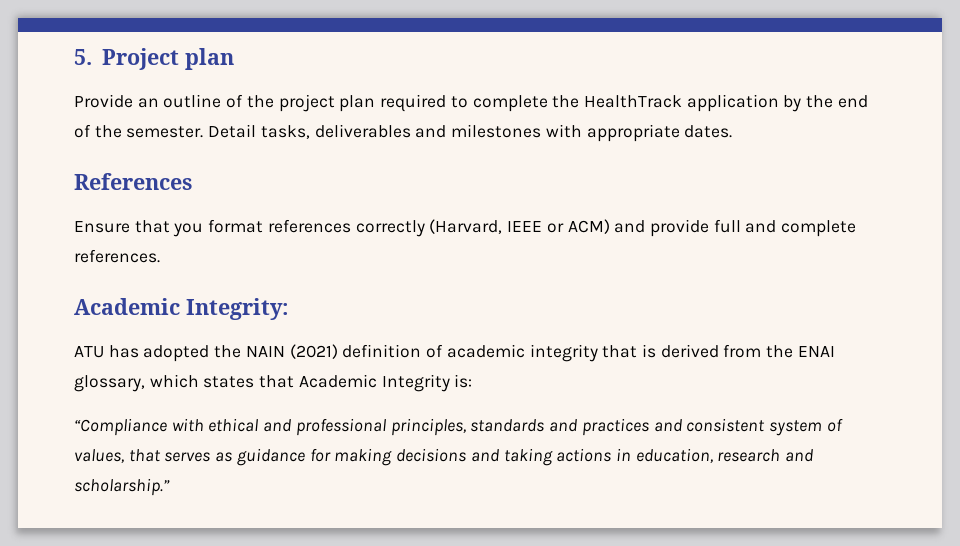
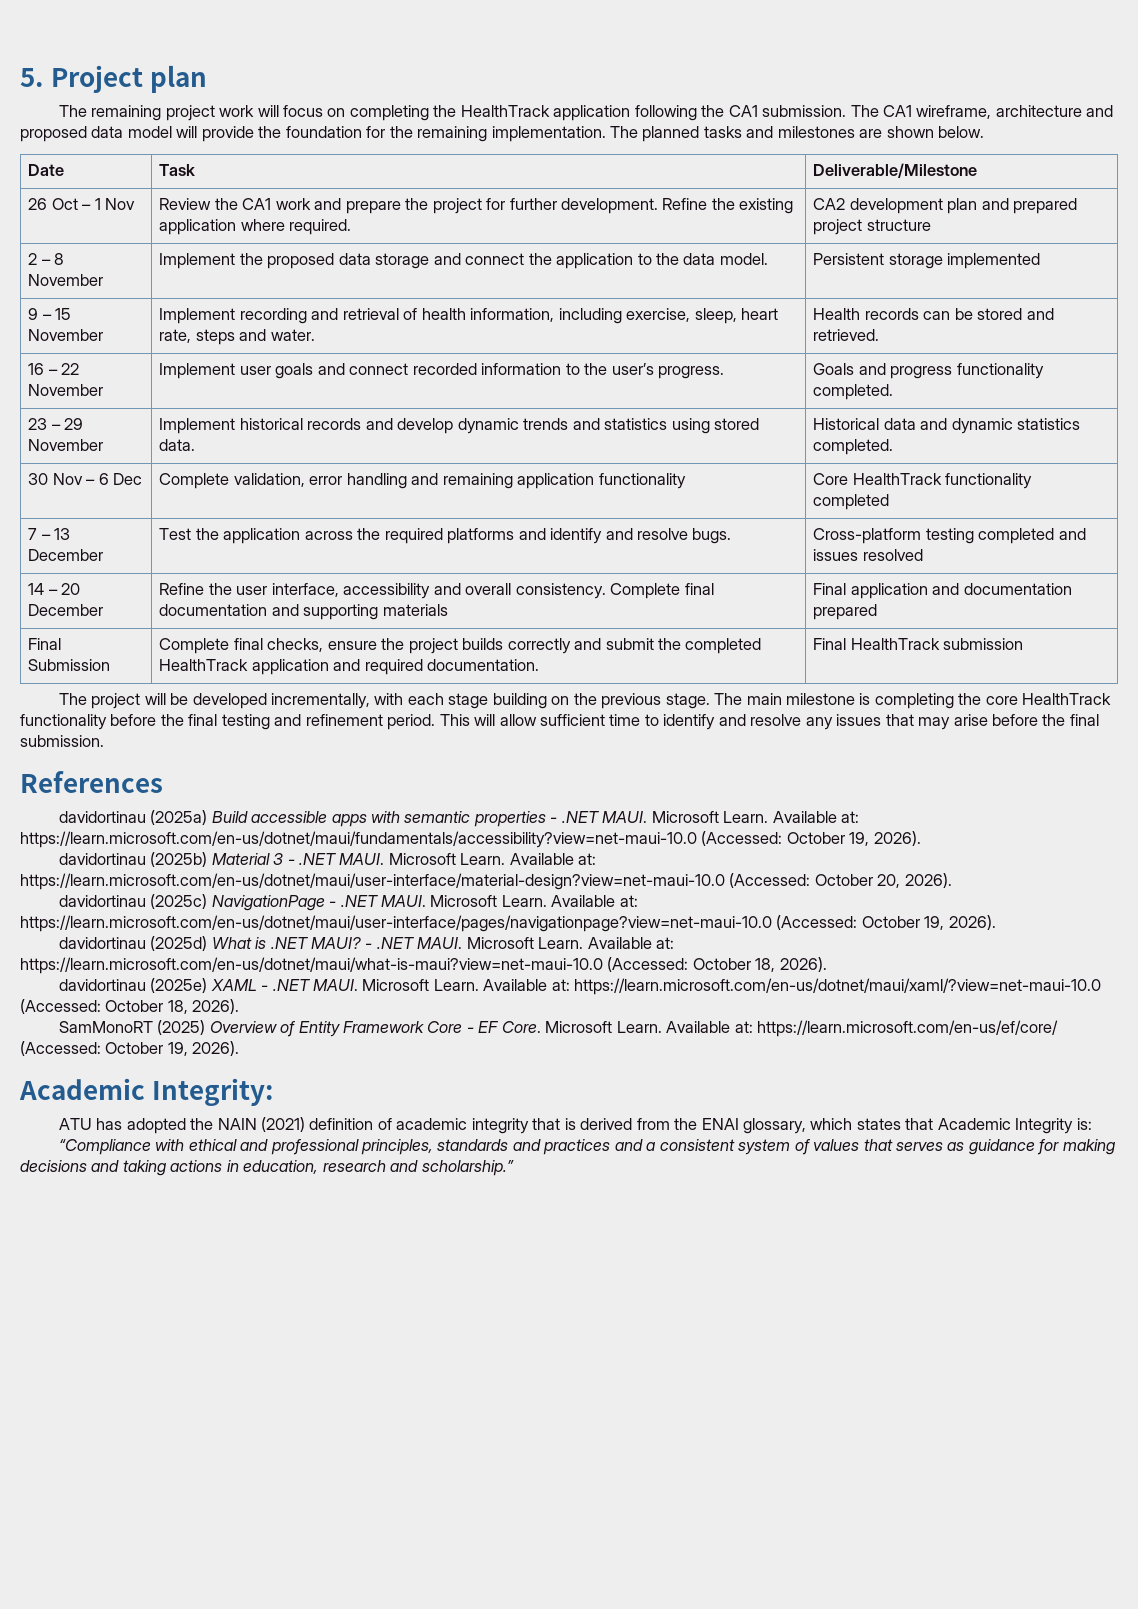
[74,94,868,112] [74,124,733,142] [74,173,192,190] [74,219,857,237] [74,249,160,263] Provide an outline of the project plan required to complete the HealthTrack application by the end of the semester. Detail tasks, deliverables and milestones with appropriate dates. // References // Ensure that you format references correctly (Harvard, IEEE or ACM) and provide full and complete references. -> [58,105,1114,121] [20,126,985,142] [28,164,65,176] [159,164,196,176] [813,163,978,178] [28,198,136,210] [159,198,794,214] [159,219,352,235] [813,198,1078,214] [813,219,931,235] [28,253,65,265] [28,274,104,286] [159,253,768,269] [813,253,1041,269] [28,308,72,320] [28,329,104,341] [159,308,778,324] [159,329,315,345] [813,308,1054,320] [813,329,880,341] [28,363,80,375] [28,384,104,396] [159,363,724,379] [813,363,1044,379] [813,384,894,400] [28,418,84,430] [28,439,104,451] [159,418,759,434] [159,439,196,451] [813,418,1081,434] [813,439,894,455] [28,473,143,485] [159,473,686,489] [813,473,1033,489] [813,494,890,510] [28,528,71,540] [28,549,104,561] [159,528,732,544] [813,528,1086,544] [813,549,923,561] [28,583,81,595] [28,604,104,616] [159,583,714,599] [159,604,448,620] [813,583,1072,599] [813,604,878,620] [28,638,62,650] [28,659,111,671] [159,638,762,654] [159,659,540,675] [813,638,1024,650] [58,693,1112,709] [20,714,1099,730] [20,735,104,747] [20,771,163,793] [58,810,860,827] [20,831,921,848] [58,852,597,867] [20,873,952,890] [58,894,638,911] [20,915,996,932] [58,936,675,951] [20,957,827,974] [58,978,1102,995] [20,999,240,1014] [58,1020,1059,1037] [20,1041,240,1056] The remaining project work will focus on completing the HealthTrack application following the CA1 submission. The CA1 wireframe, architecture and proposed data model will provide the foundation for the remaining implementation. The planned tasks and milestones are shown below. // Date | Task | Deliverable/Milestone // 26 Oct – 1 Nov | Review the CA1 work and prepare the project for further development. Refine the existing application where required. | CA2 development plan and prepared project structure // 2 – 8 November | Implement the proposed data storage and connect the application to the data model. | Persistent storage implemented // 9 – 15 November | Implement recording and retrieval of health information, including exercise, sleep, heart rate, steps and water. | Health records can be stored and retrieved. // 16 – 22 November | Implement user goals and connect recorded information to the user’s progress. | Goals and progress functionality completed. // 23 – 29 November | Implement historical records and develop dynamic trends and statistics using stored data. | Historical data and dynamic statistics completed. // 30 Nov – 6 Dec | Complete validation, error handling and remaining application functionality | Core HealthTrack functionality completed // 7 – 13 December | Test the application across the required platforms and identify and resolve bugs. | Cross-platform testing completed and issues resolved // 14 – 20 December | Refine the user interface, accessibility and overall consistency. Complete final documentation and supporting materials | Final application and documentation prepared // Final Submission | Complete final checks, ensure the project builds correctly and submit the completed HealthTrack application and required documentation. | Final HealthTrack submission // The project will be developed incrementally, with each stage building on the previous stage. The main milestone is completing the core HealthTrack functionality before the final testing and refinement period. This will allow sufficient time to identify and resolve any issues that may arise before the final submission. // References // davidortinau (2025a) Build accessible apps with semantic properties - .NET MAUI. Microsoft Learn. Available at: https://learn.microsoft.com/en-us/dotnet/maui/fundamentals/accessibility?view=net-maui-10.0 (Accessed: October 19, 2026). // davidortinau (2025b) Material 3 - .NET MAUI. Microsoft Learn. Available at: https://learn.microsoft.com/en-us/dotnet/maui/user-interface/material-design?view=net-maui-10.0 (Accessed: October 20, 2026). // davidortinau (2025c) NavigationPage - .NET MAUI. Microsoft Learn. Available at: https://learn.microsoft.com/en-us/dotnet/maui/user-interface/pages/navigationpage?view=net-maui-10.0 (Accessed: October 19, 2026). // davidortinau (2025d) What is .NET MAUI? - .NET MAUI. Microsoft Learn. Available at: https://learn.microsoft.com/en-us/dotnet/maui/what-is-maui?view=net-maui-10.0 (Accessed: October 18, 2026). // davidortinau (2025e) XAML - .NET MAUI. Microsoft Learn. Available at: https://learn.microsoft.com/en-us/dotnet/maui/xaml/?view=net-maui-10.0 (Accessed: October 18, 2026). // SamMonoRT (2025) Overview of Entity Framework Core - EF Core. Microsoft Learn. Available at: https://learn.microsoft.com/en-us/ef/core/ (Accessed: October 19, 2026).
(682, 425) none -> [646,1142,656,1151] a
[74,449,124,463] values, -> [813,1139,860,1151] values

